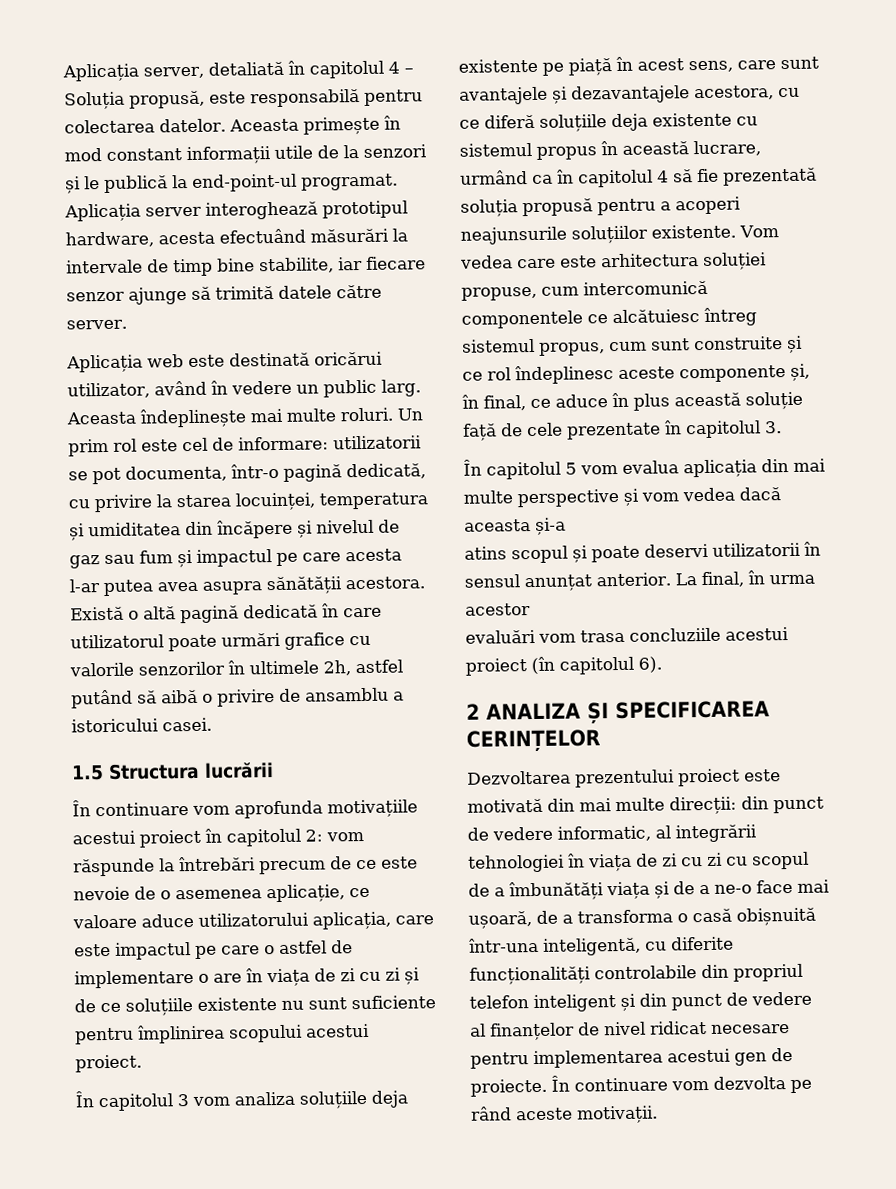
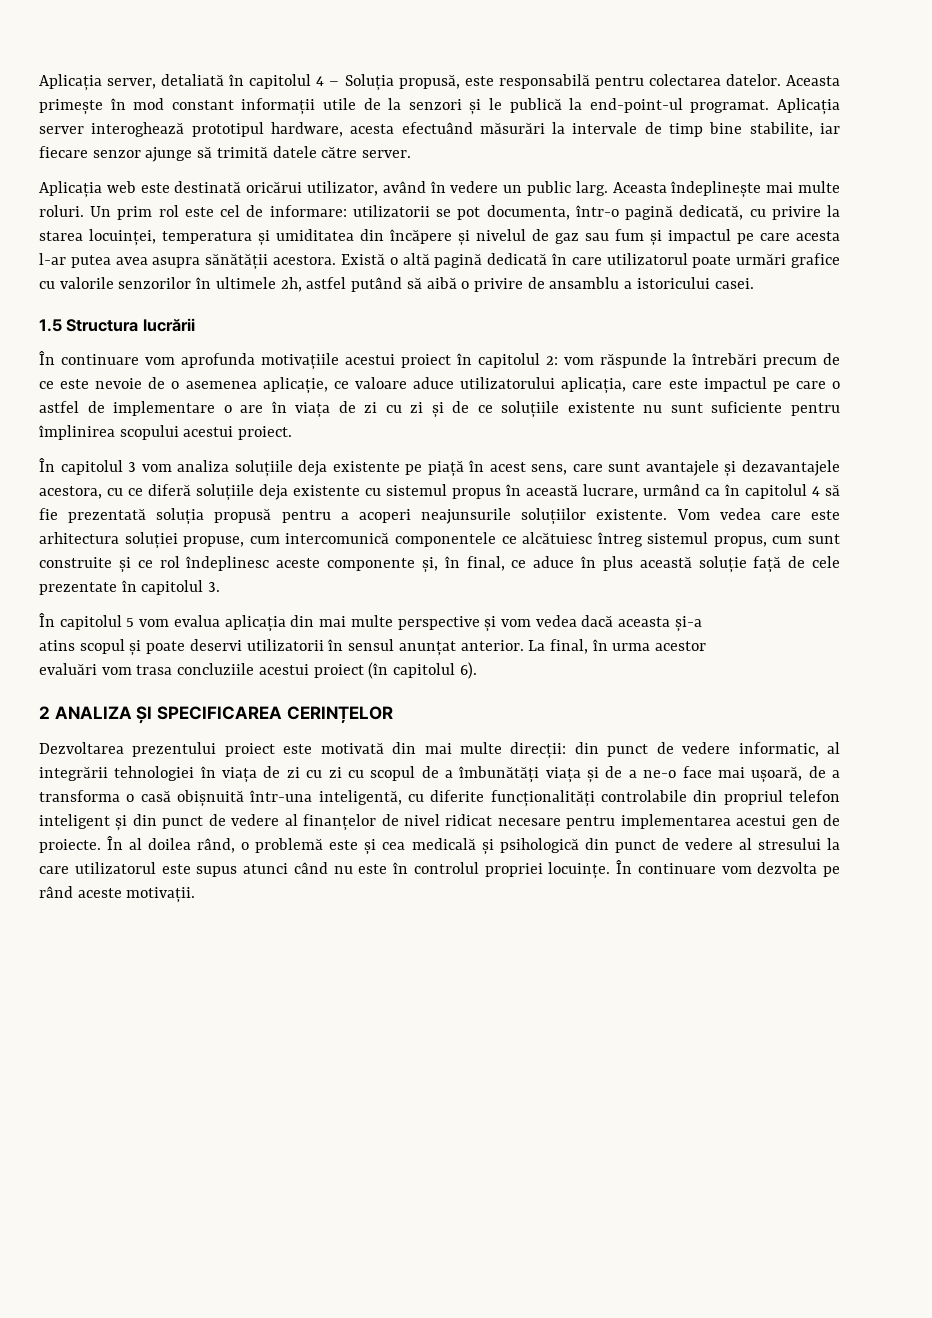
(570, 1083) none -> [129,838,841,855] [39,860,632,879] al doilea rând, o problemă este și cea medicală și psihologică din punct de vedere al stresului la care utilizatorul este supus atunci când nu este în controlul propriei locuințe. În

